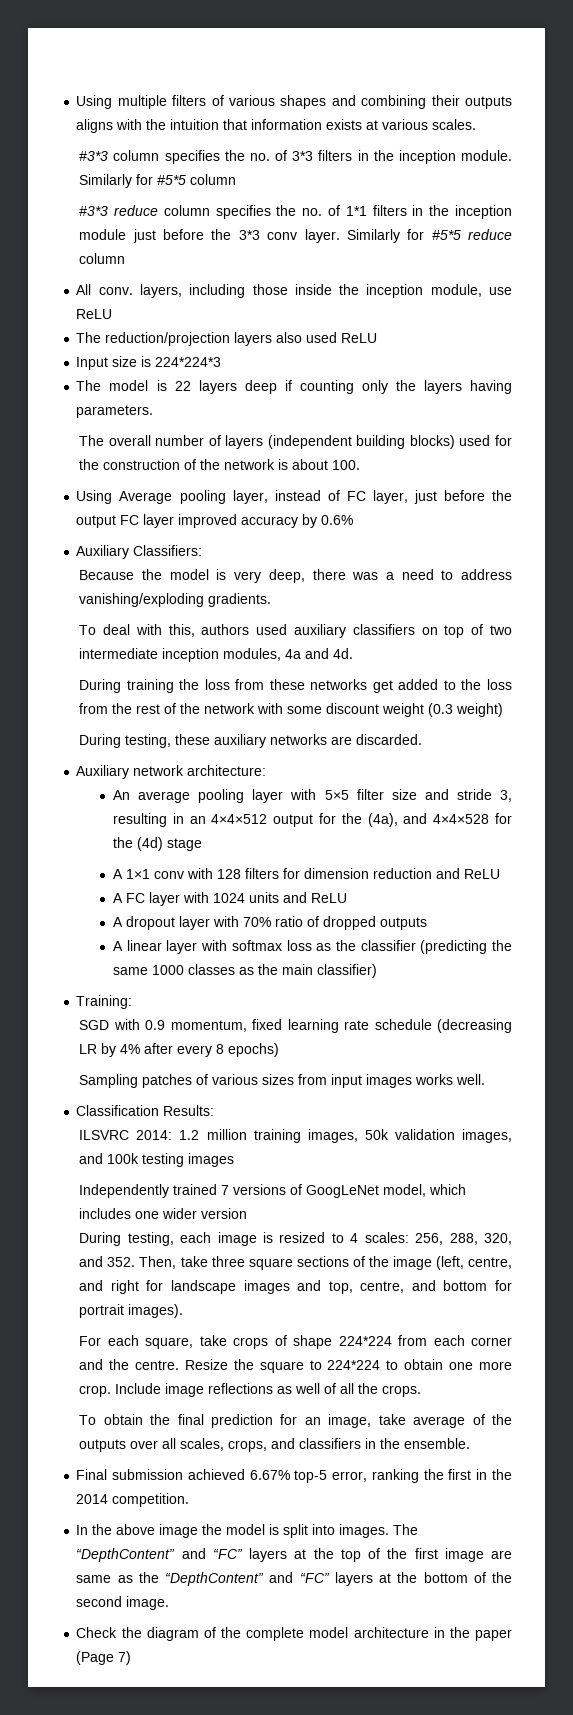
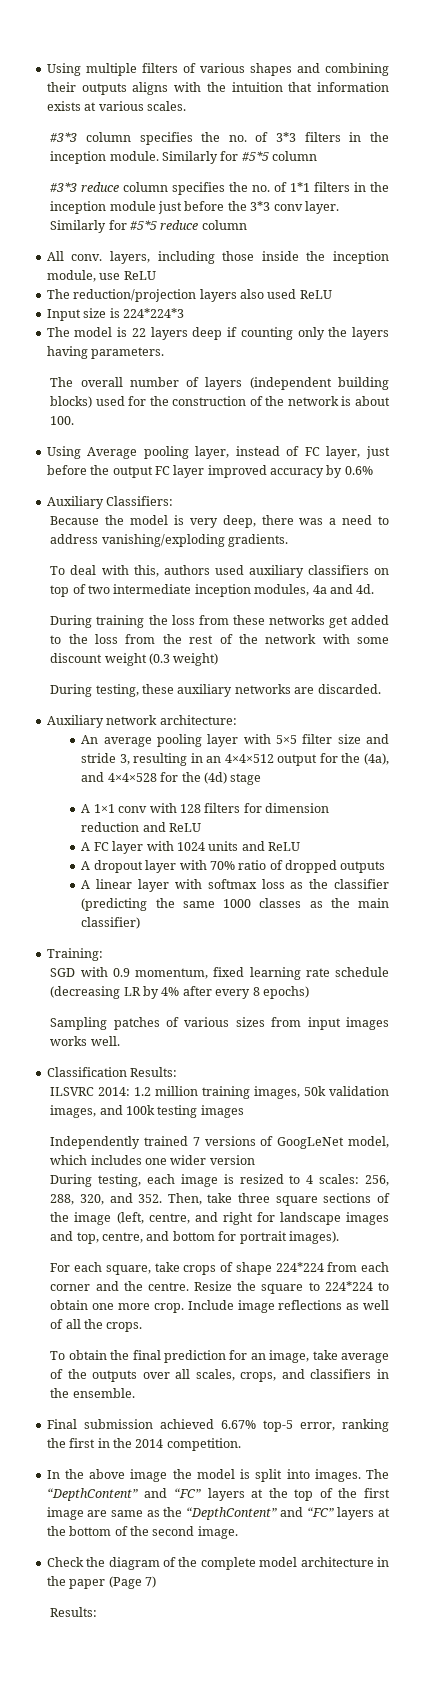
(132, 1658) none -> [50,1607,98,1617] // Results:

